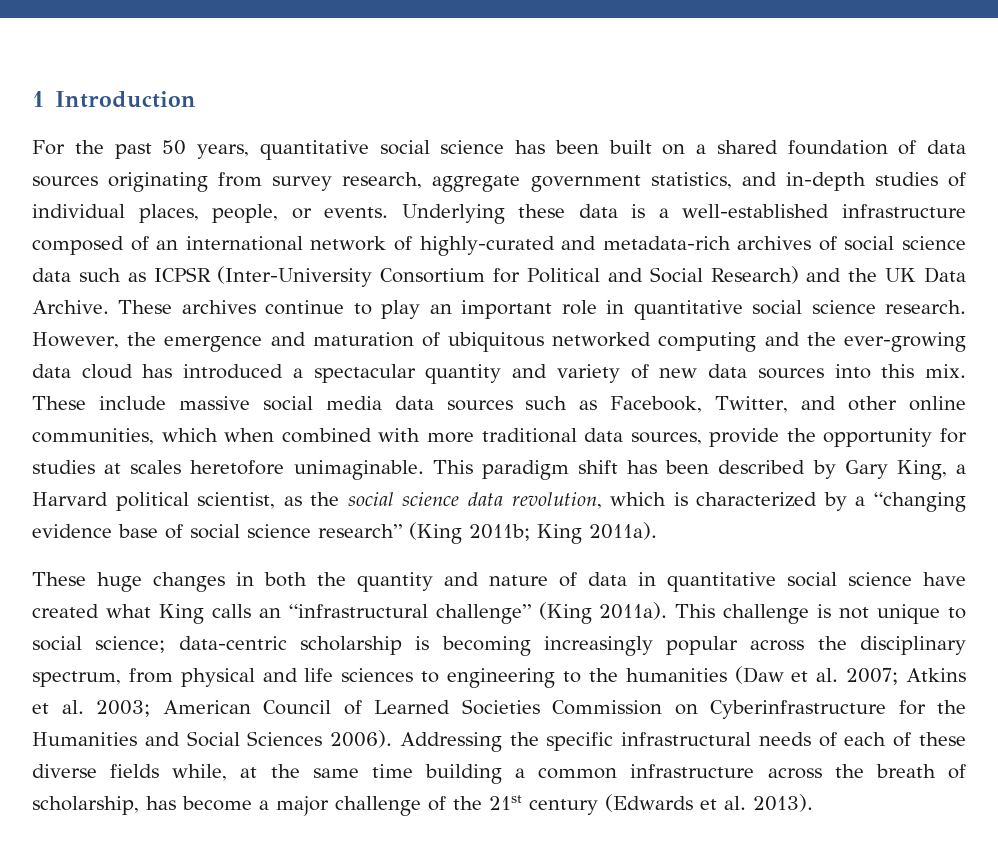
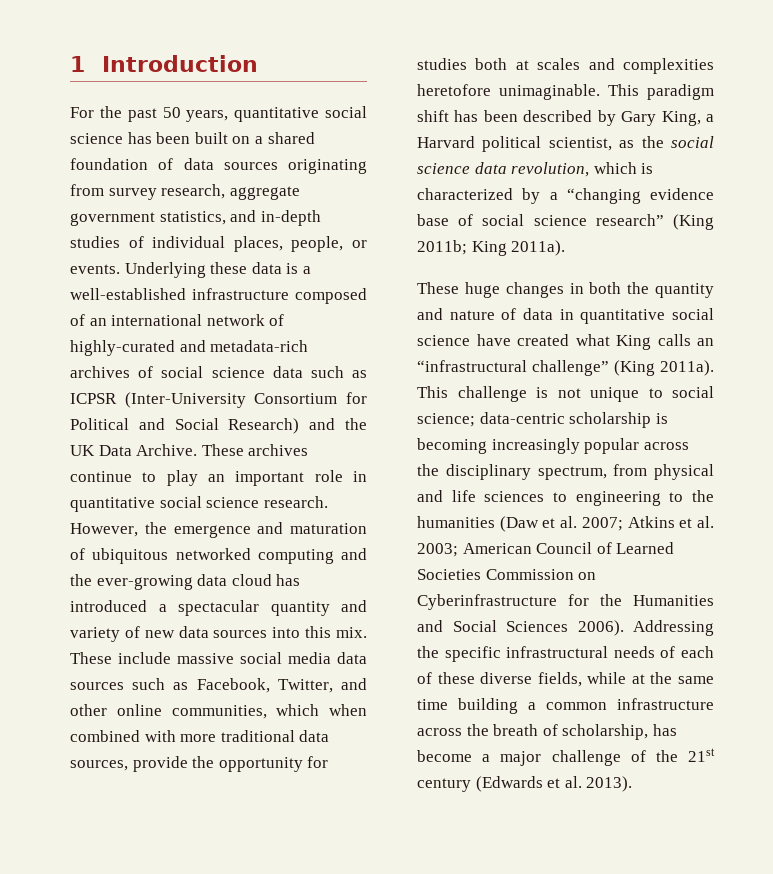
(95, 467) none -> [475,58,508,70] both
(182, 467) none -> [588,58,714,74] and complexities
[110,764,228,781] fields while, -> [537,672,627,687] fields, while

